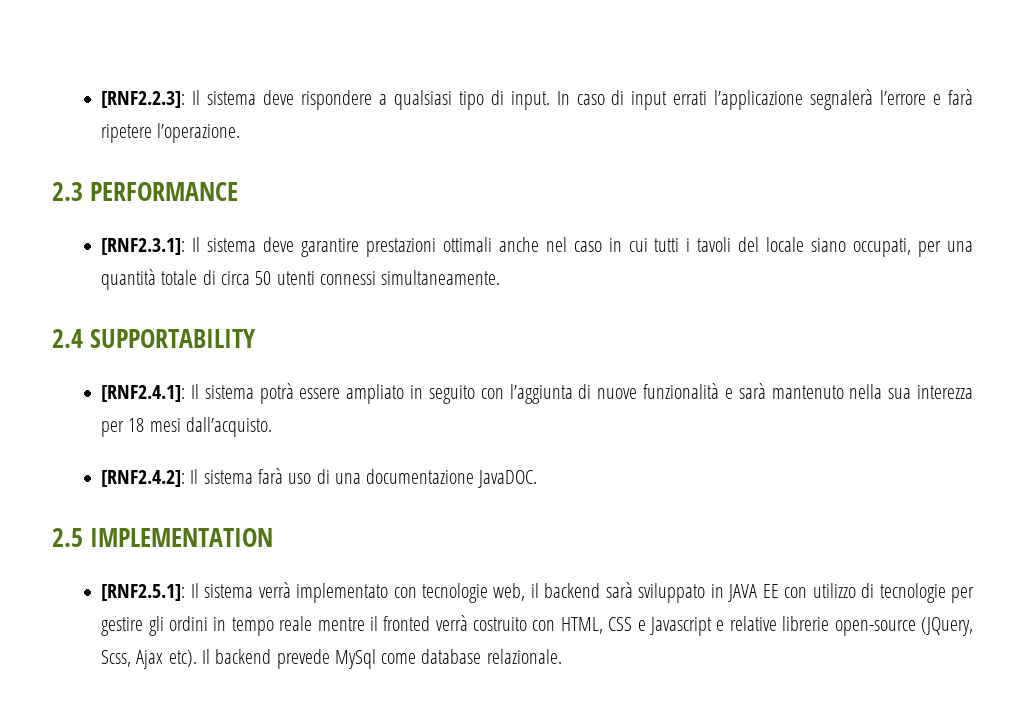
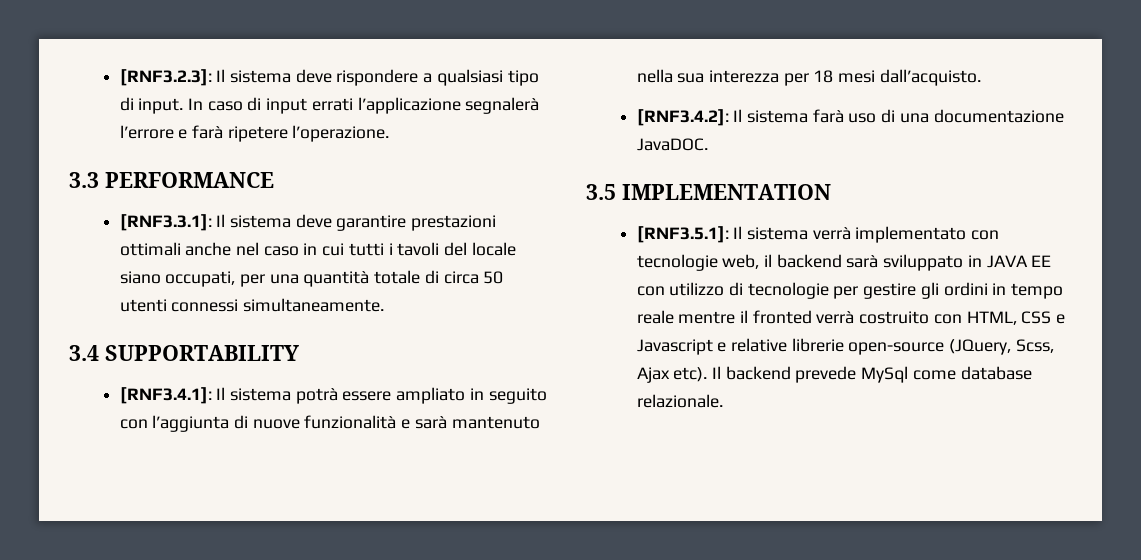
[101,91,186,108] [RNF2.2.3]: -> [119,69,212,86] [RNF3.2.3]:
[52,182,83,201] 2.3 -> [69,172,99,188] 3.3
[101,238,186,255] [RNF2.3.1]: -> [119,214,212,231] [RNF3.3.1]:
[52,329,83,348] 2.4 -> [69,345,99,361] 3.4
[101,385,186,402] [RNF2.4.1]: -> [119,387,212,404] [RNF3.4.1]:
[101,470,186,487] [RNF2.4.2]: -> [636,109,729,126] [RNF3.4.2]:
[52,528,83,547] 2.5 -> [586,184,616,200] 3.5
[101,584,186,601] [RNF2.5.1]: -> [636,226,729,243] [RNF3.5.1]:

